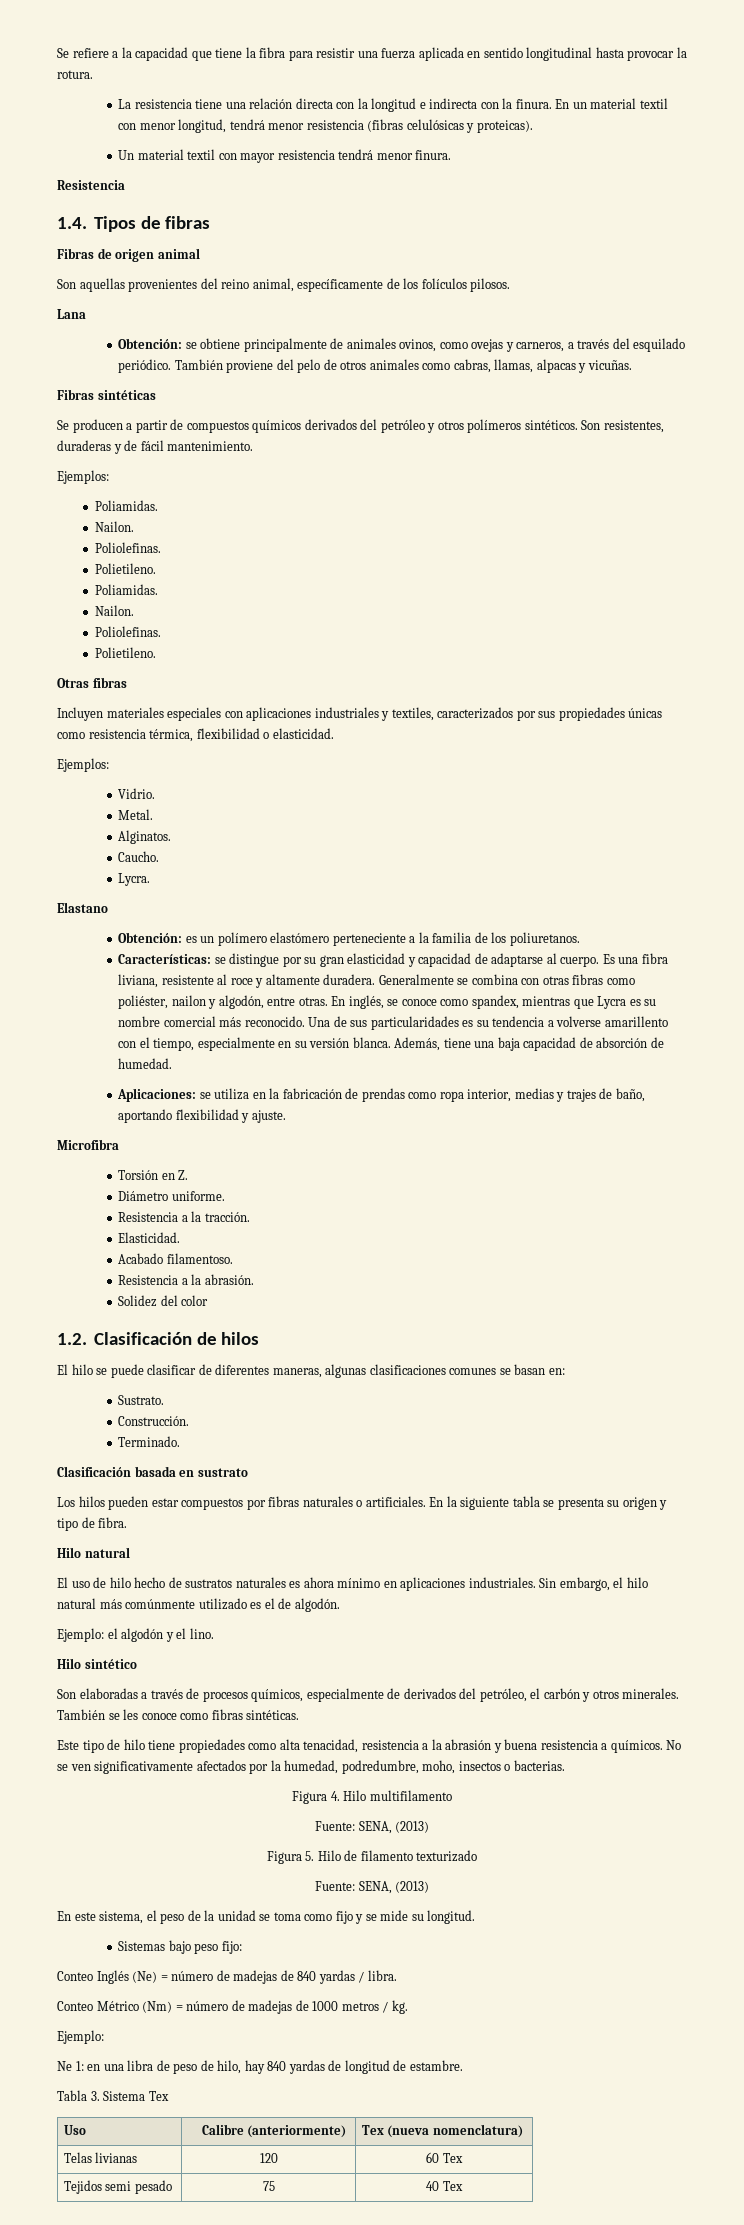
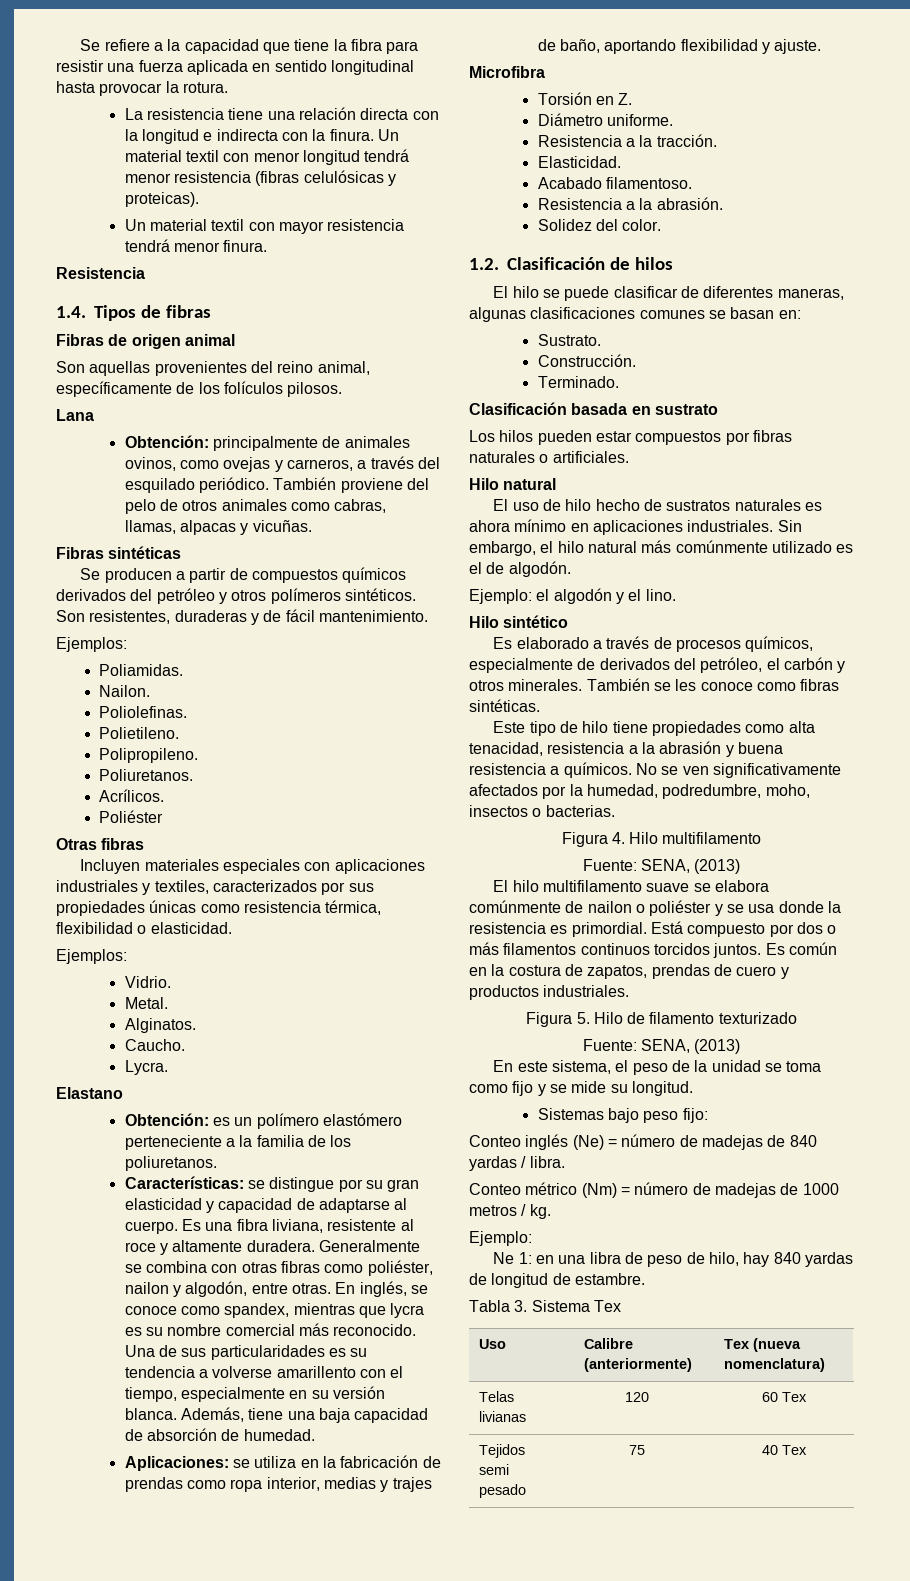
[555,99,587,109] En un -> [377,129,399,141] Un
[178,119,227,133] longitud, -> [302,150,360,165] longitud
[185,338,241,349] se obtiene -> (209, 441) none
[94,584,158,595] [94,605,134,616] [94,626,161,637] [94,647,156,658] Poliamidas. // Nailon. // Poliolefinas. // Polietileno. -> [99,748,199,763] [99,769,194,781] [99,789,165,802] [99,810,164,823] Polipropileno. // Poliuretanos. // Acrílicos. // Poliéster
[597,996,627,1009] Lycra -> [390,1303,425,1318] lycra
[181,1295,209,1306] color -> [622,219,662,231] color.
[429,1496,668,1510] [57,1517,128,1531] En la siguiente tabla se presenta su origen y tipo de fibra. -> (629, 457) none
[57,1688,138,1699] Son elaboradas -> [493,637,589,649] Es elaborado
(430, 1827) none -> [493,880,769,892] [469,900,841,916] [469,921,837,937] [469,942,837,958] [469,964,789,979] [469,985,630,1000] // El hilo multifilamento suave se elabora comúnmente de nailon o poliéster y se usa donde la resistencia es primordial. Está compuesto por dos o más filamentos continuos torcidos juntos. Es común en la costura de zapatos, prendas de cuero y productos industriales.
[96,1970,129,1984] Inglés -> [525,1134,569,1150] inglés
[96,2001,139,2011] Métrico -> [525,1182,578,1195] métrico

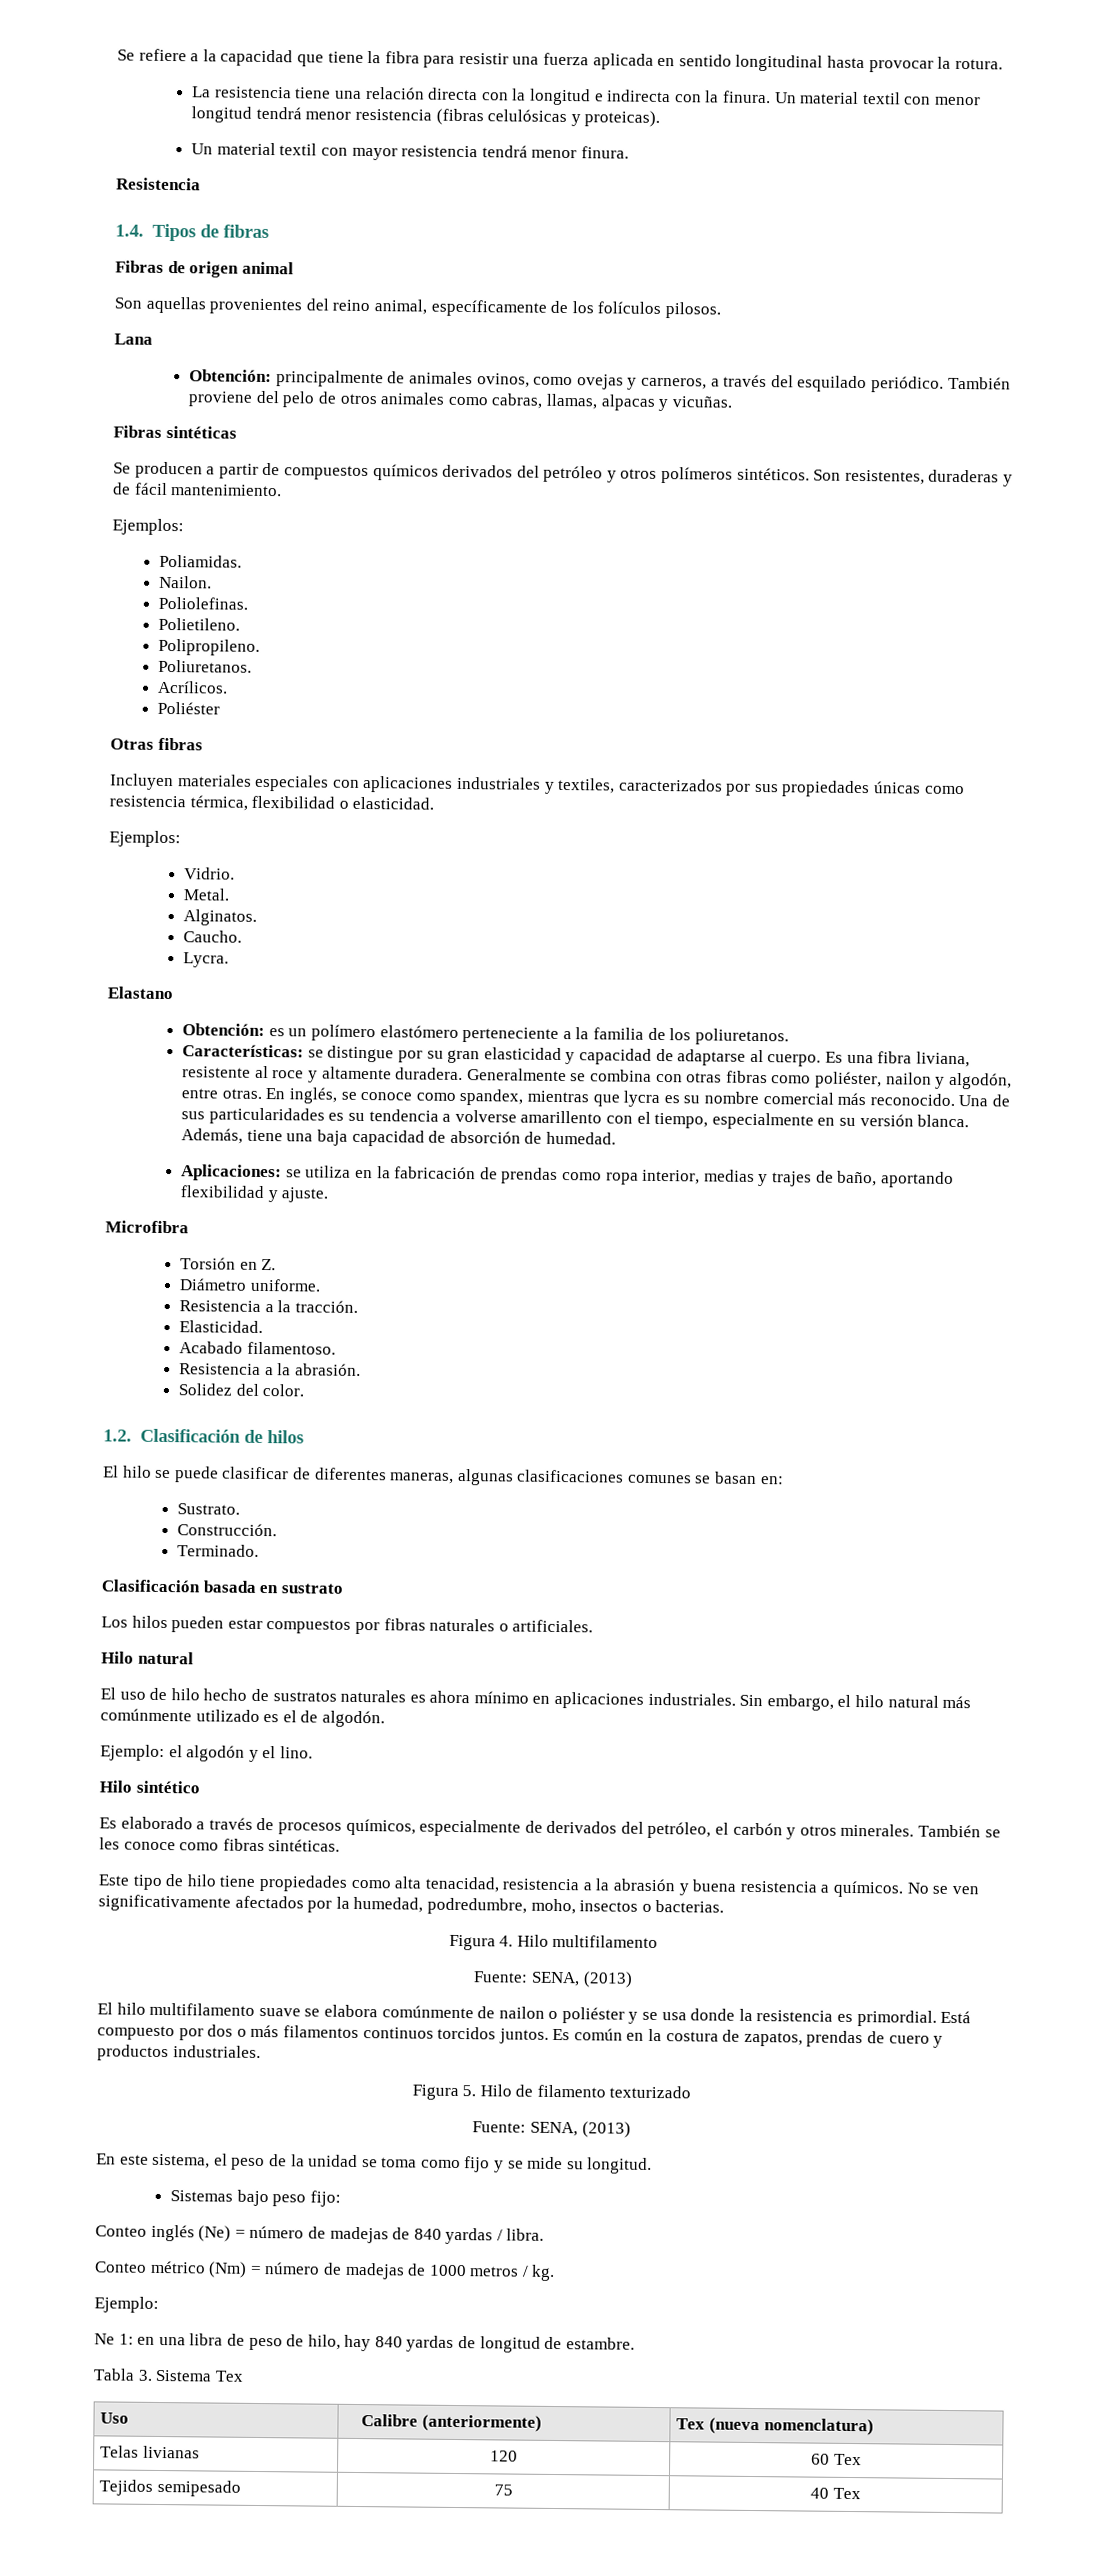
[478,1464,509,1475] [478,1484,526,1498] semi pesado -> [157,2479,242,2497] semipesado

